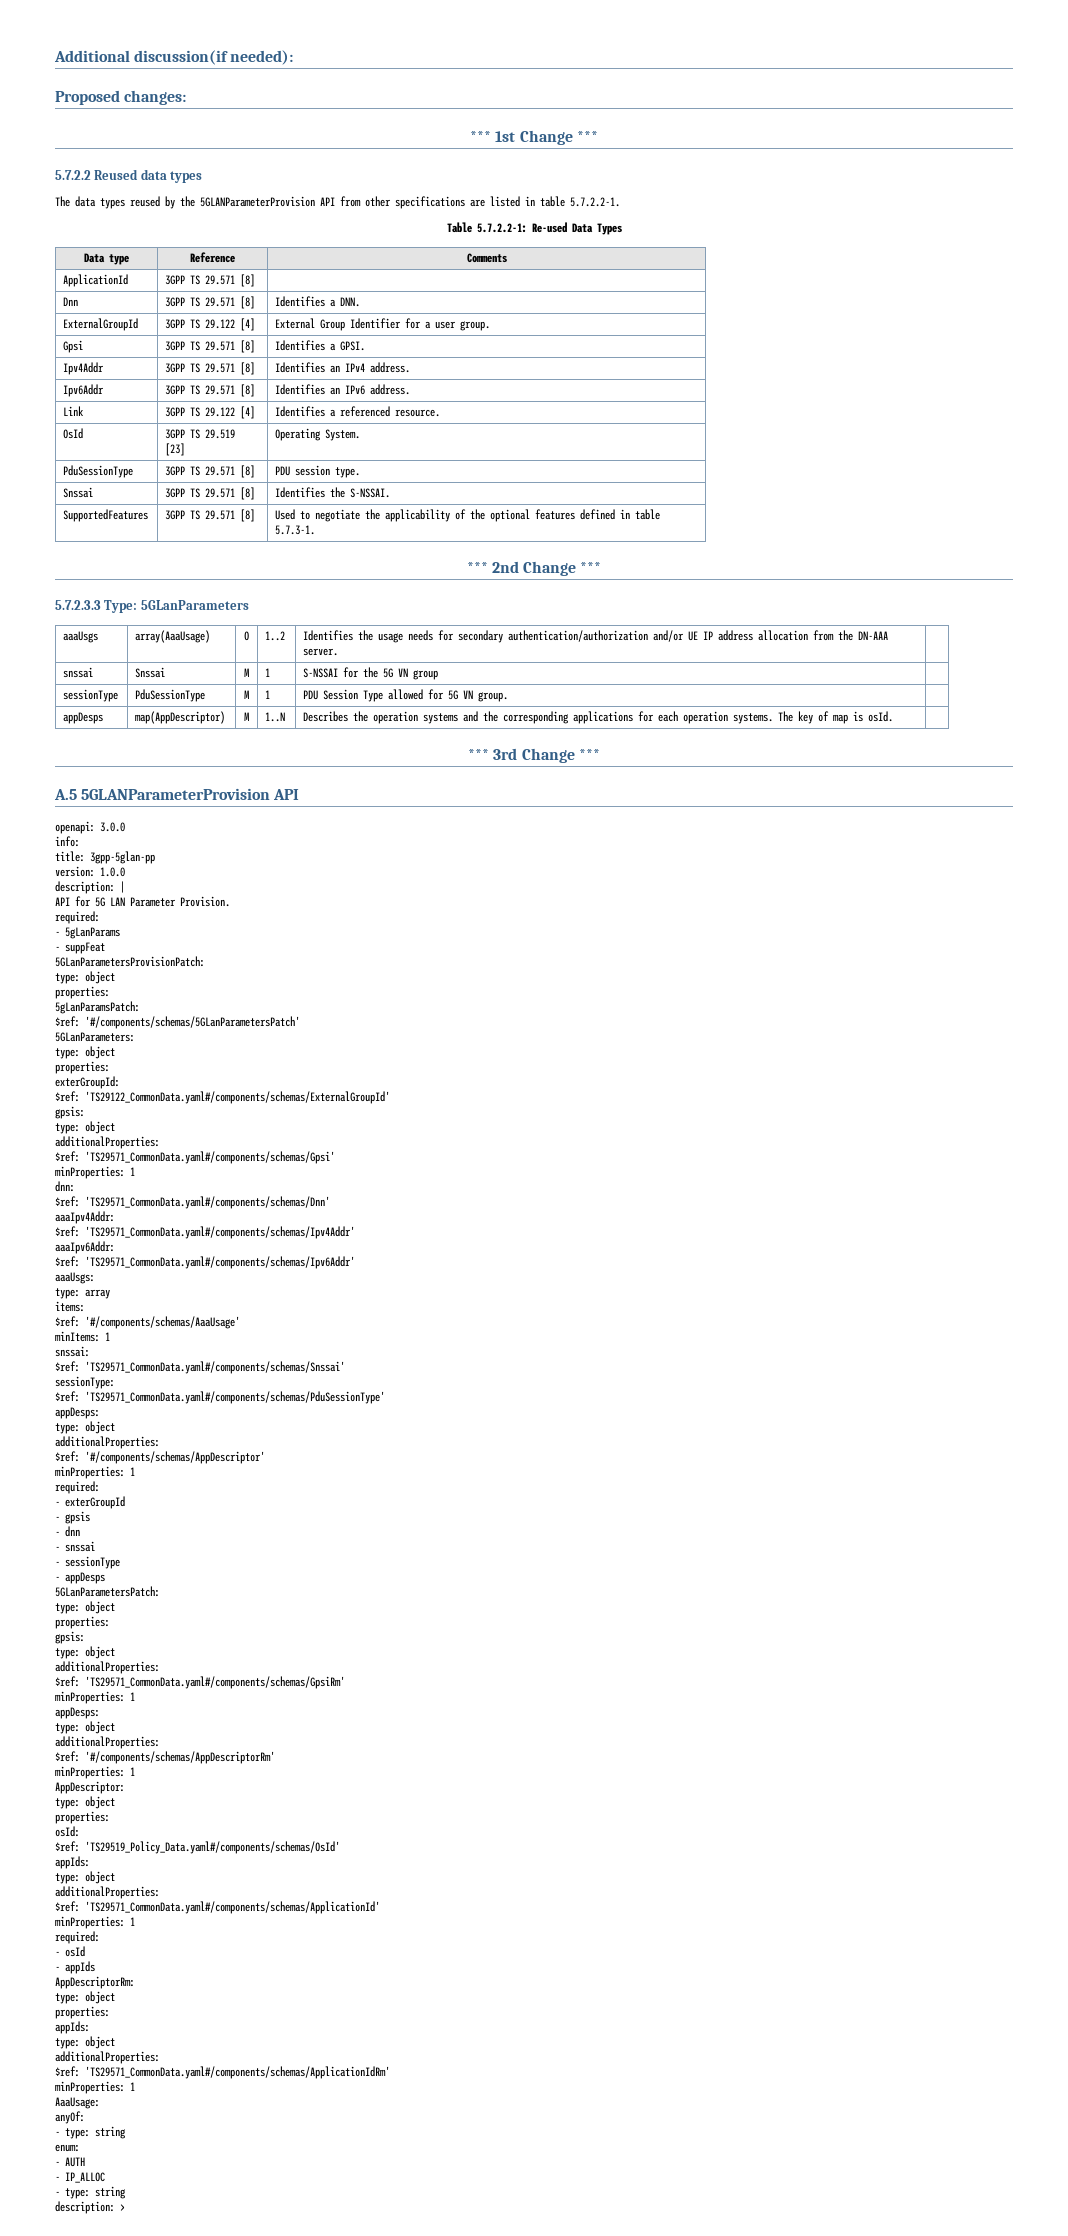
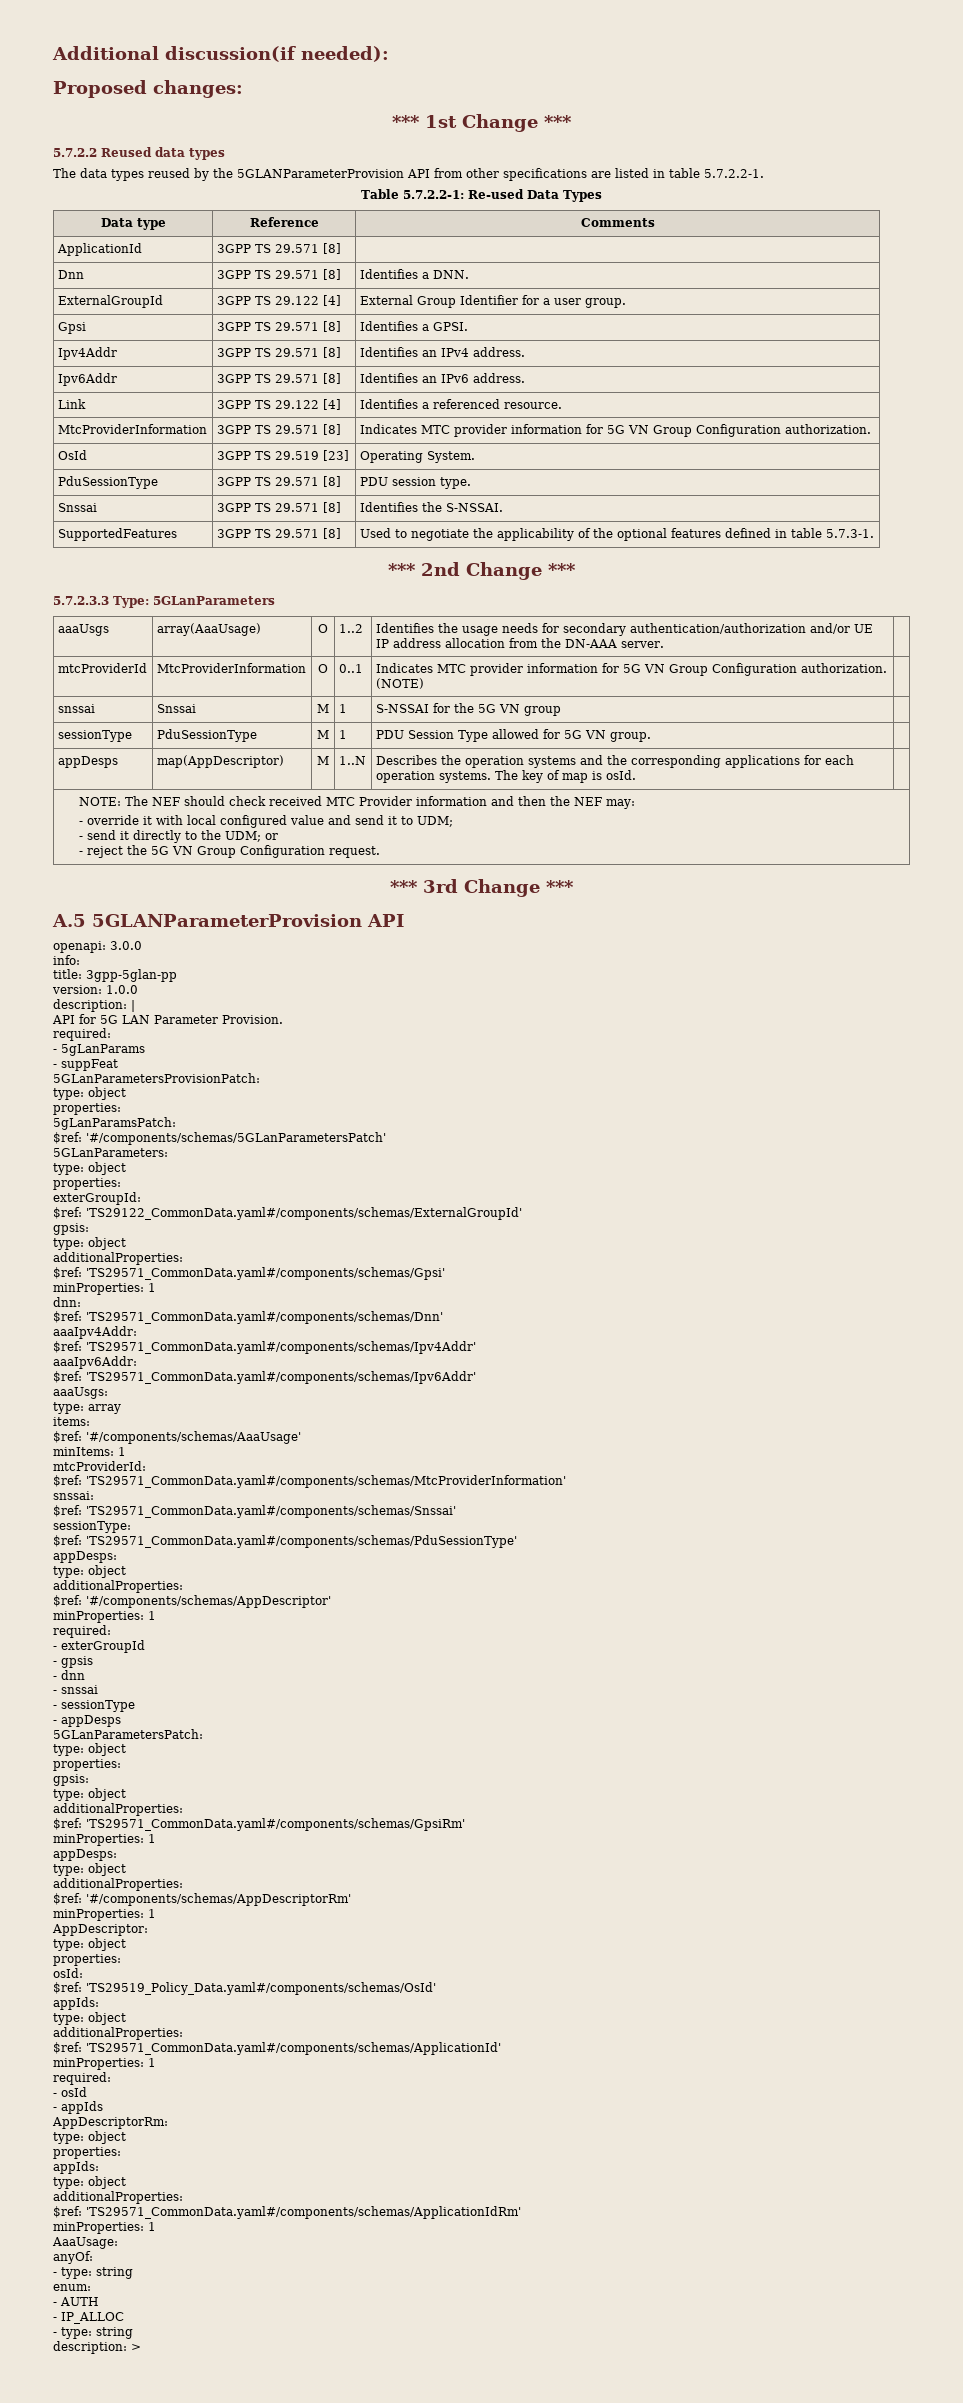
(441, 413) none -> [57,424,207,434] [216,424,341,435] [359,424,871,437] // MtcProviderInformation | 3GPP TS 29.571 [8] | Indicates MTC provider information for 5G VN Group Configuration authorization.
(339, 652) none -> [57,663,147,673] [156,663,306,673] [318,664,328,673] [338,664,363,673] [375,663,887,676] [375,678,424,689] // mtcProviderId | MtcProviderInformation | O | 0..1 | Indicates MTC provider information for 5G VN Group Configuration authorization. (NOTE) |
(894, 716) none -> [78,796,635,809] [78,815,453,828] [78,830,278,843] [78,845,380,858] // NOTE: The NEF should check received MTC Provider information and then the NEF may: // - override it with local configured value and send it to UDM; // - send it directly to the UDM; or // - reject the 5G VN Group Configuration request.
(110, 1336) none -> [53,1461,146,1471] [53,1475,566,1488] // mtcProviderId: // $ref: 'TS29571_CommonData.yaml#/components/schemas/MtcProviderInformation'

